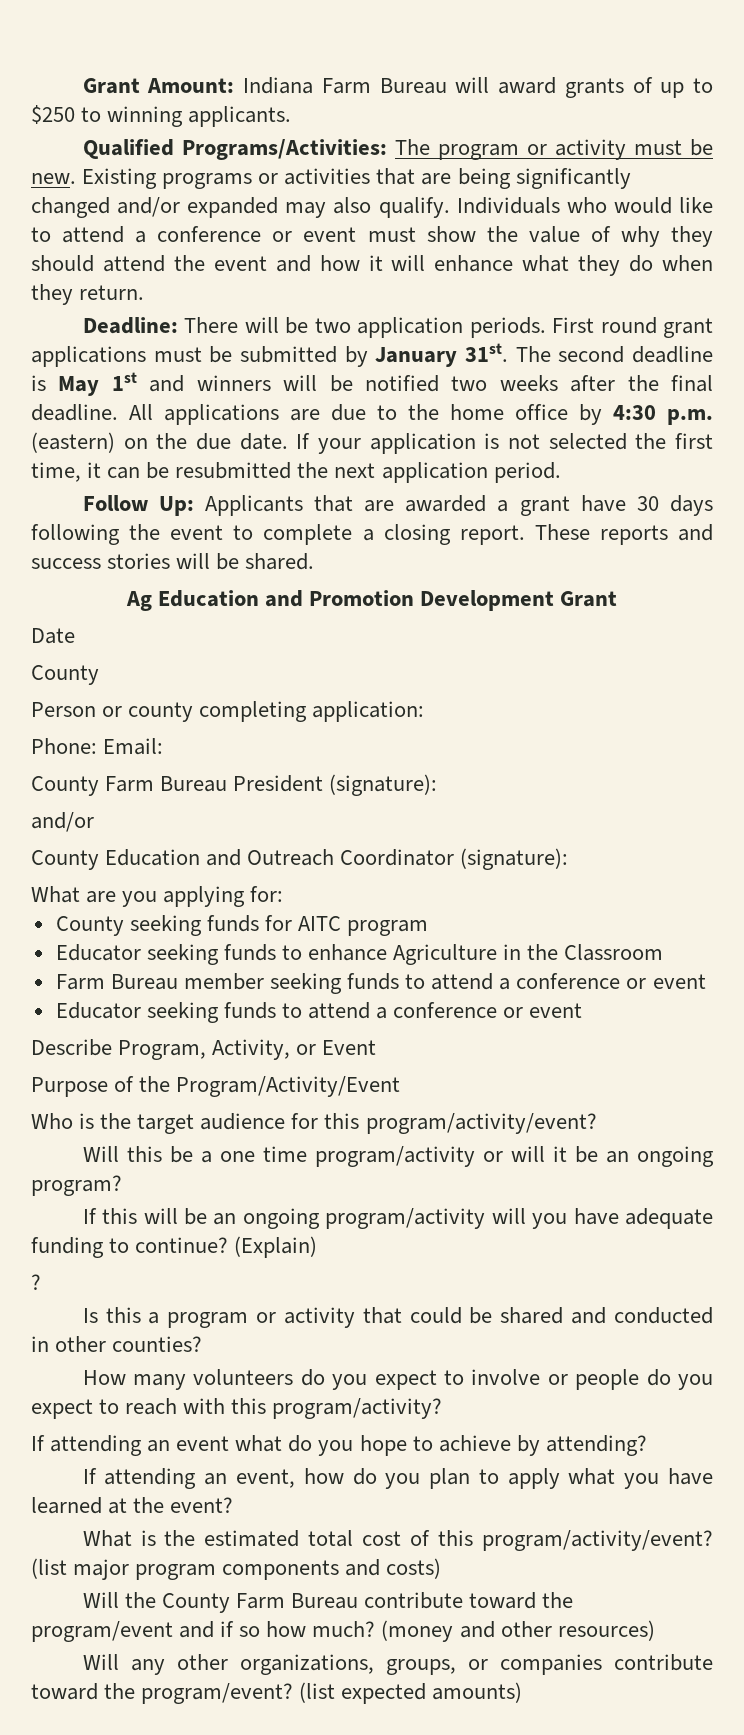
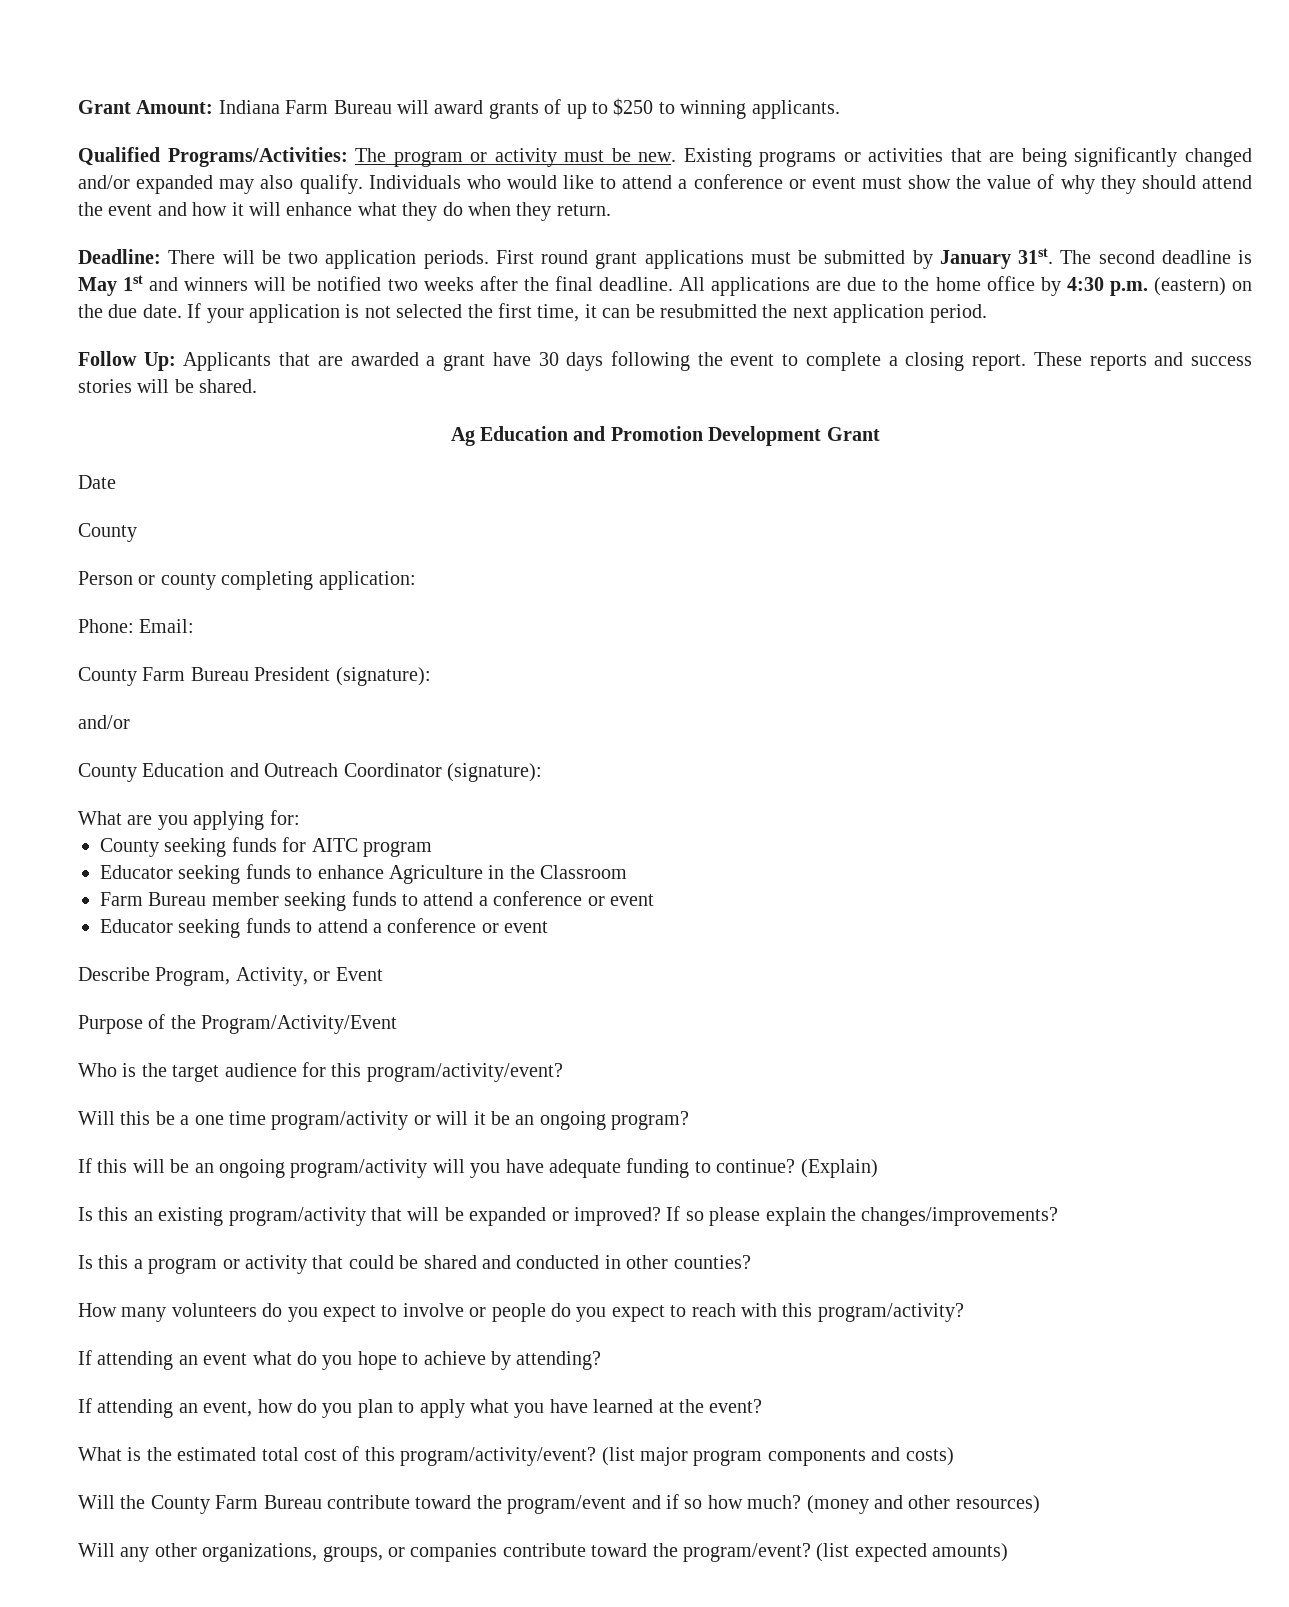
[31,1274,41,1290] ? -> [78,1206,1059,1226] Is this an existing program/activity that will be expanded or improved? If so please explain the changes/improvements?

